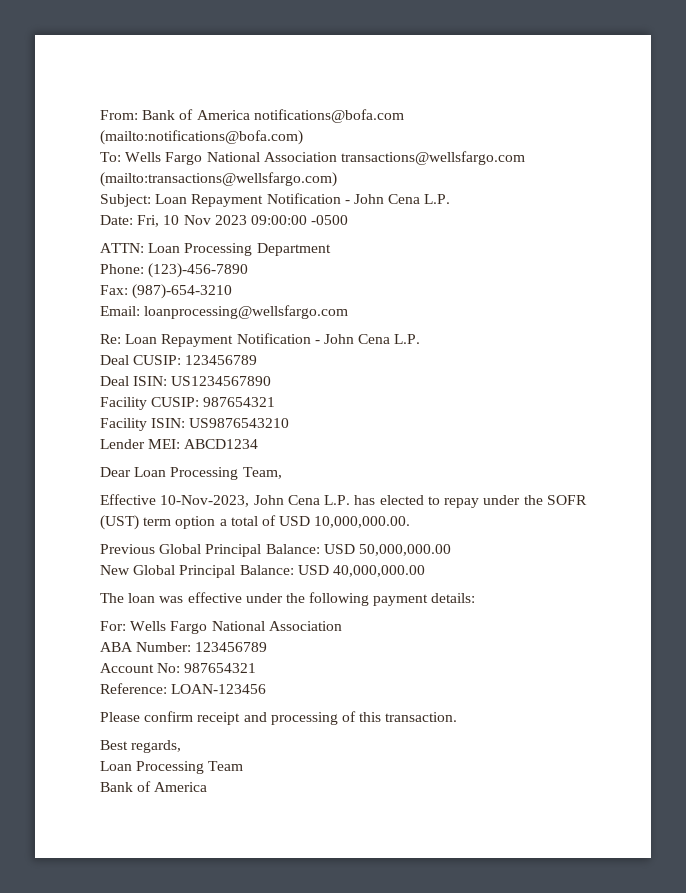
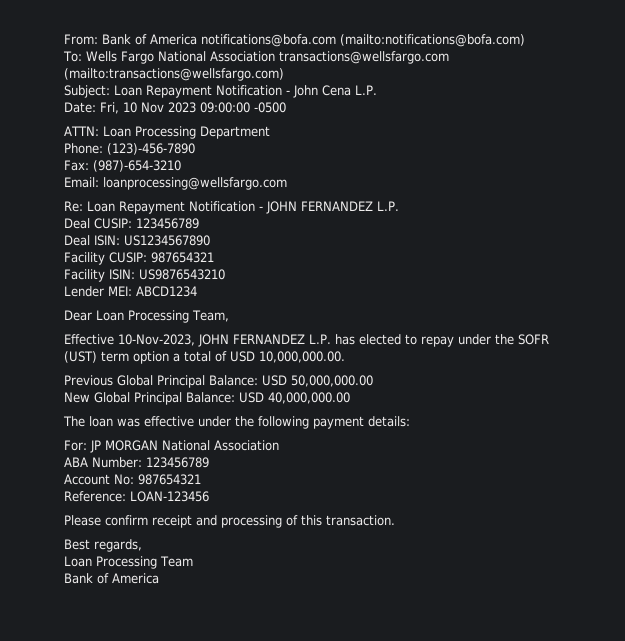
[323,334,391,344] John Cena -> [266,201,373,214] JOHN FERNANDEZ
[253,495,320,505] John Cena -> [198,334,305,347] JOHN FERNANDEZ
[130,621,208,634] Wells Fargo -> [90,440,158,453] JP MORGAN

